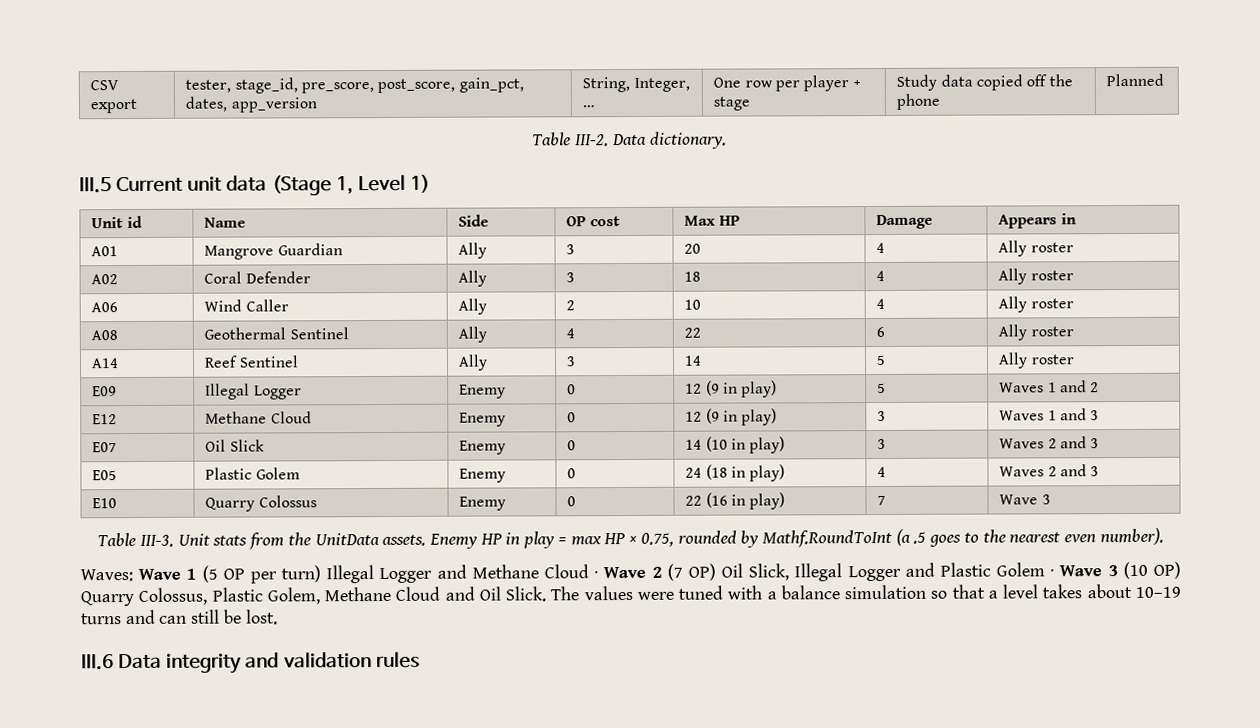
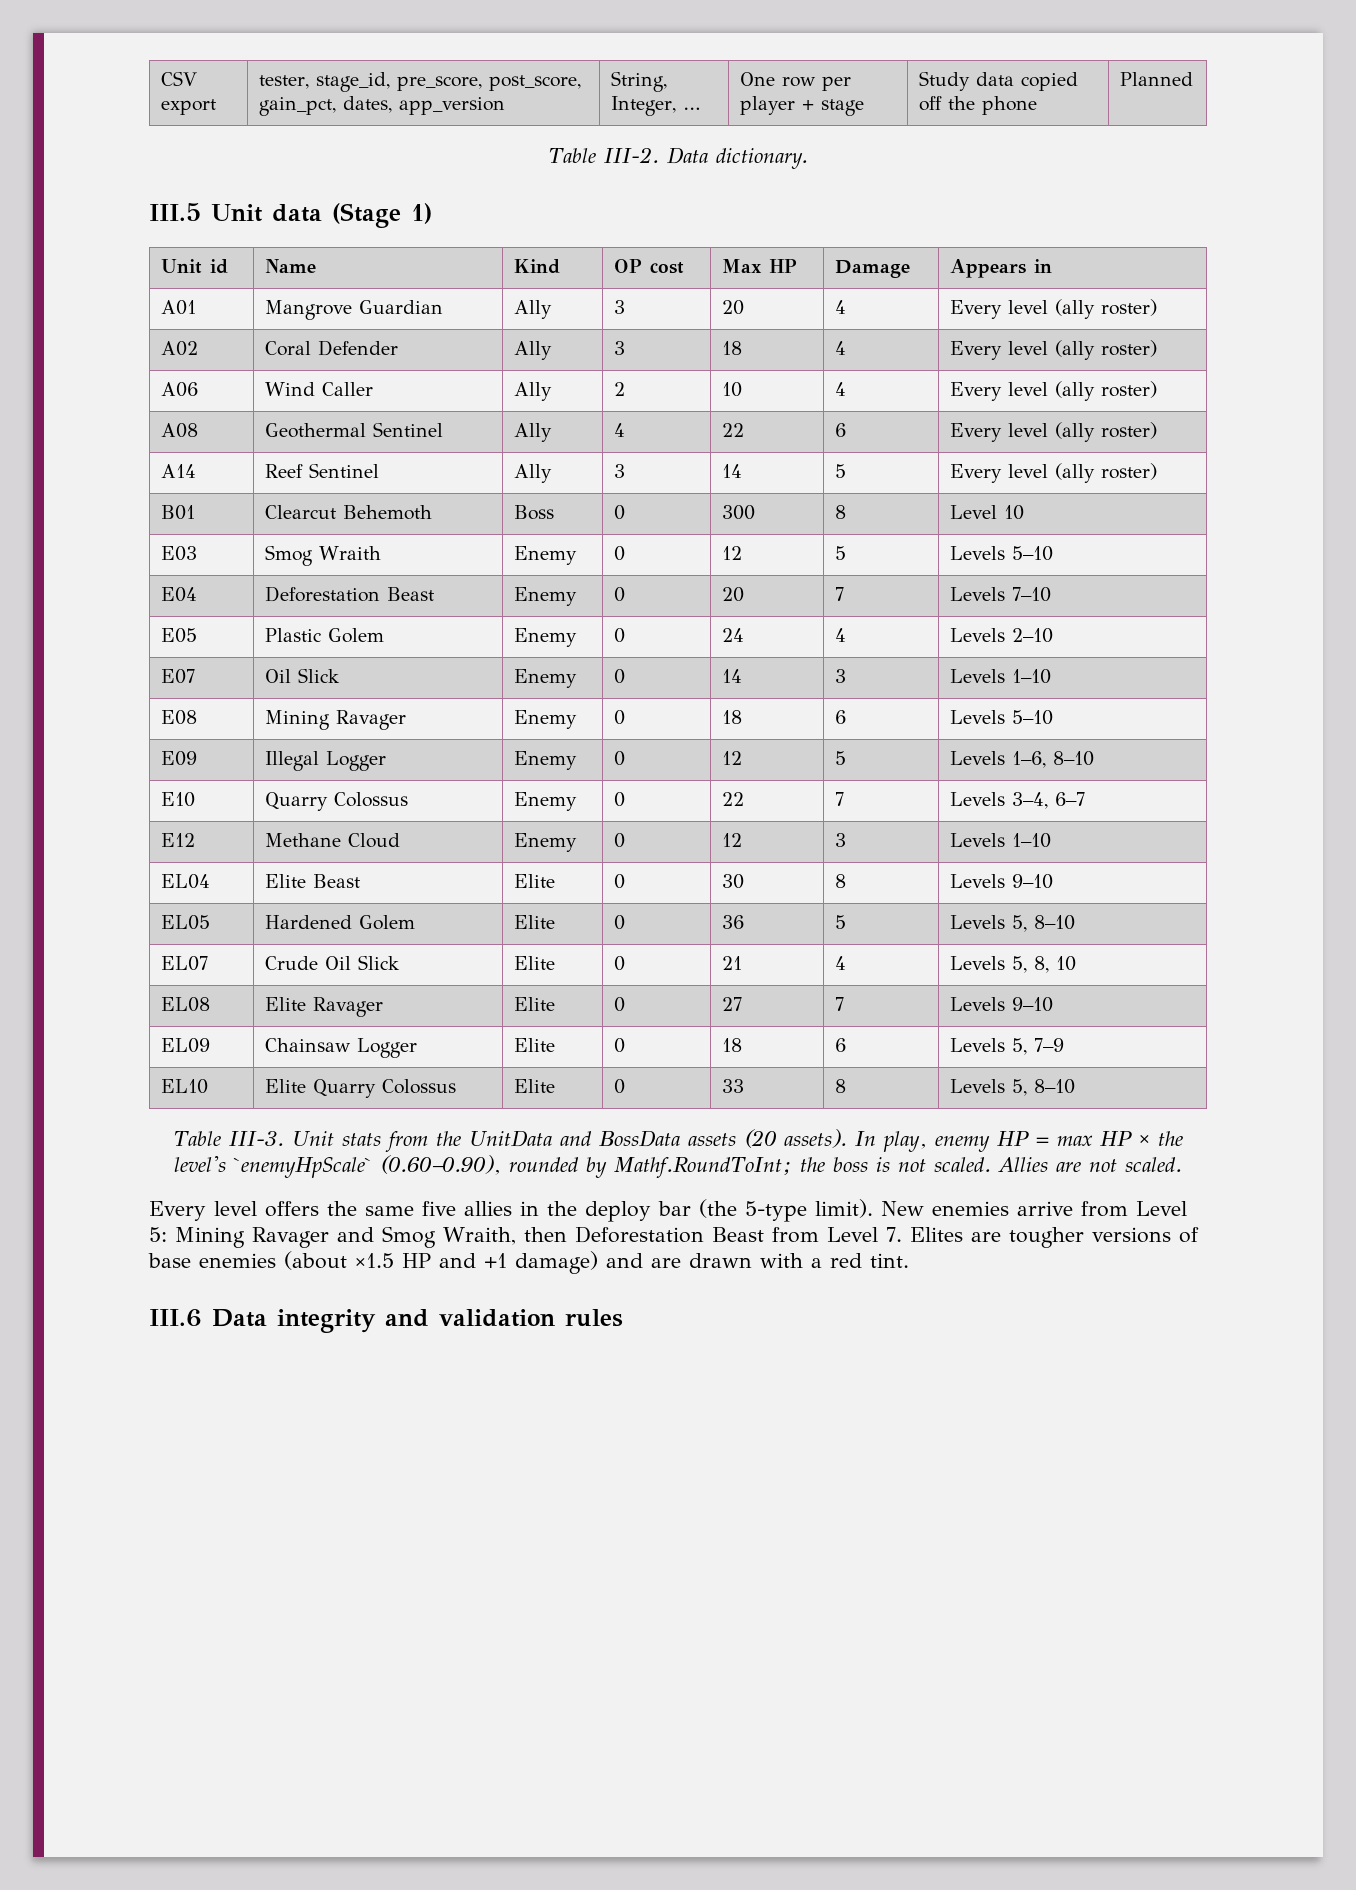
[116,174,406,196] Current unit data (Stage 1, Level -> [211,203,401,228] Unit data (Stage
[458,214,490,227] Side -> [513,259,560,274] Kind
[998,240,1074,257] Ally roster -> [949,299,1157,319] Every level (ally roster)
[998,268,1074,285] Ally roster -> [949,340,1157,360] Every level (ally roster)
[998,296,1074,313] Ally roster -> [949,381,1157,401] Every level (ally roster)
[998,324,1074,341] Ally roster -> [949,422,1157,442] Every level (ally roster)
[998,352,1075,369] Ally roster -> [949,463,1157,483] [160,505,195,520] [264,505,432,520] [513,505,554,520] [613,505,625,520] [721,505,755,520] [834,505,846,519] [949,505,1024,520] [160,546,197,561] [264,545,381,566] [513,546,577,565] [613,546,625,561] [721,546,742,560] [834,546,846,560] [949,546,1053,561] [160,587,197,602] [264,586,434,602] [513,587,577,606] [613,587,625,602] [721,587,744,602] [834,587,844,601] [949,587,1051,602] [160,628,197,643] [264,628,384,643] [513,628,577,647] [613,628,625,643] [721,628,744,642] [834,628,846,642] [949,628,1053,643] [160,669,195,684] [264,668,340,683] [513,669,577,688] [613,669,625,684] [721,669,742,683] [834,669,846,683] [949,669,1051,684] [160,710,197,725] [264,710,406,730] [513,710,577,729] [613,710,625,725] [721,710,742,724] [834,710,846,724] [949,710,1053,725] Every level (ally roster) // B01 | Clearcut Behemoth | Boss | 0 | 300 | 8 | Level 10 // E03 | Smog Wraith | Enemy | 0 | 12 | 5 | Levels 5–10 // E04 | Deforestation Beast | Enemy | 0 | 20 | 7 | Levels 7–10 // E05 | Plastic Golem | Enemy | 0 | 24 | 4 | Levels 2–10 // E07 | Oil Slick | Enemy | 0 | 14 | 3 | Levels 1–10 // E08 | Mining Ravager | Enemy | 0 | 18 | 6 | Levels 5–10
[705,380,778,398] [877,382,887,394] [999,380,1100,393] (9 in play) | 5 | Waves 1 and 2 -> [834,751,846,765] [949,751,1094,768] [160,792,195,807] [264,792,408,811] [513,792,577,811] [613,792,625,807] [721,792,744,806] [834,792,844,806] [949,792,1085,809] | 5 | Levels 1–6, 8–10 // E10 | Quarry Colossus | Enemy | 0 | 22 | 7 | Levels 3–4, 6–7
[705,408,778,426] [877,410,887,422] [999,408,1100,421] [92,442,118,453] [205,439,265,452] [459,440,507,455] [567,440,577,451] [685,436,786,454] [877,438,887,450] [999,436,1100,449] [92,470,118,481] [205,467,300,480] [459,468,507,483] [567,468,577,479] [685,464,786,482] [877,466,887,478] [999,464,1100,477] [92,498,118,509] [205,495,317,512] [459,496,507,511] [567,496,577,507] [685,492,786,510] [877,495,887,506] [999,494,1051,505] (9 in play) | 3 | Waves 1 and 3 // E07 | Oil Slick | Enemy | 0 | 14 (10 in play) | 3 | Waves 2 and 3 // E05 | Plastic Golem | Enemy | 0 | 24 (18 in play) | 4 | Waves 2 and 3 // E10 | Quarry Colossus | Enemy | 0 | 22 (16 in play) | 7 | Wave 3 -> [834,833,846,847] [949,833,1051,848] [160,874,210,889] [264,874,360,888] [513,874,555,888] [613,874,625,889] [721,874,744,889] [834,874,846,888] [949,874,1053,889] [160,915,210,930] [264,915,415,930] [513,915,555,929] [613,915,625,930] [721,915,744,929] [834,915,846,929] [949,915,1075,932] [160,956,208,971] [264,955,400,970] [513,956,555,970] [613,956,625,971] [721,956,742,970] [834,956,846,970] [949,956,1076,973] [160,997,210,1012] [264,997,383,1017] [513,997,555,1011] [613,997,625,1012] [721,997,742,1011] [834,997,844,1011] [949,997,1053,1012] [160,1038,210,1053] [264,1038,417,1058] [513,1038,555,1052] [613,1038,625,1053] [721,1038,742,1052] [834,1038,846,1052] [949,1038,1064,1055] [160,1079,208,1094] [264,1079,456,1098] [513,1079,555,1093] [613,1079,625,1094] [721,1079,744,1093] [834,1079,846,1093] [949,1079,1075,1096] | 3 | Levels 1–10 // EL04 | Elite Beast | Elite | 0 | 30 | 8 | Levels 9–10 // EL05 | Hardened Golem | Elite | 0 | 36 | 5 | Levels 5, 8–10 // EL07 | Crude Oil Slick | Elite | 0 | 21 | 4 | Levels 5, 8, 10 // EL08 | Elite Ravager | Elite | 0 | 27 | 7 | Levels 9–10 // EL09 | Chainsaw Logger | Elite | 0 | 18 | 6 | Levels 5, 7–9 // EL10 | Elite Quarry Colossus | Elite | 0 | 33 | 8 | Levels 5, 8–10
[382,527,1164,549] [80,561,1181,584] [80,583,1181,607] [80,609,278,625] assets. Enemy HP in play = max HP × 0.75, rounded by Mathf.RoundToInt (a .5 goes to the nearest even number). // Waves: Wave 1 (5 OP per turn) Illegal Logger and Methane Cloud · Wave 2 (7 OP) Oil Slick, Illegal Logger and Plastic Golem · Wave 3 (10 OP) Quarry Colossus, Plastic Golem, Methane Cloud and Oil Slick. The values were tuned with a balance simulation so that a level takes about 10–19 turns and can still be lost. -> [560,1129,1183,1152] [174,1155,1182,1178] [149,1199,1187,1222] [149,1226,1199,1248] [148,1251,909,1274] and BossData assets (20 assets). In play, enemy HP = max HP × the level's `enemyHpScale` (0.60–0.90), rounded by Mathf.RoundToInt; the boss is not scaled. Allies are not scaled. // Every level offers the same five allies in the deploy bar (the 5-type limit). New enemies arrive from Level 5: Mining Ravager and Smog Wraith, then Deforestation Beast from Level 7. Elites are tougher versions of base enemies (about ×1.5 HP and +1 damage) and are drawn with a red tint.

